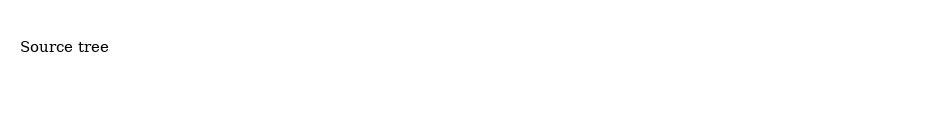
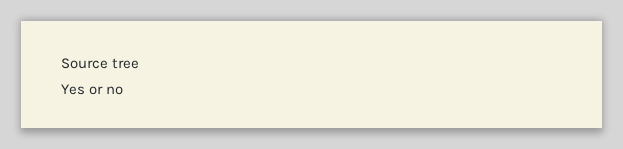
(109, 47) none -> [61,84,124,95] // Yes or no

